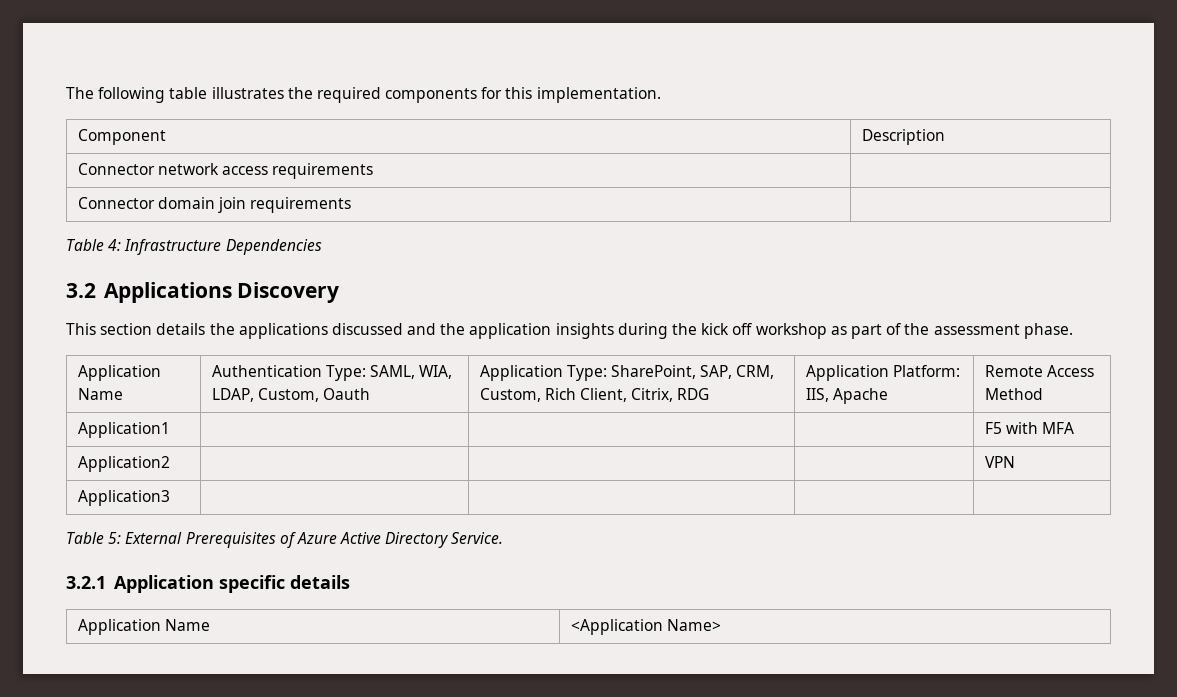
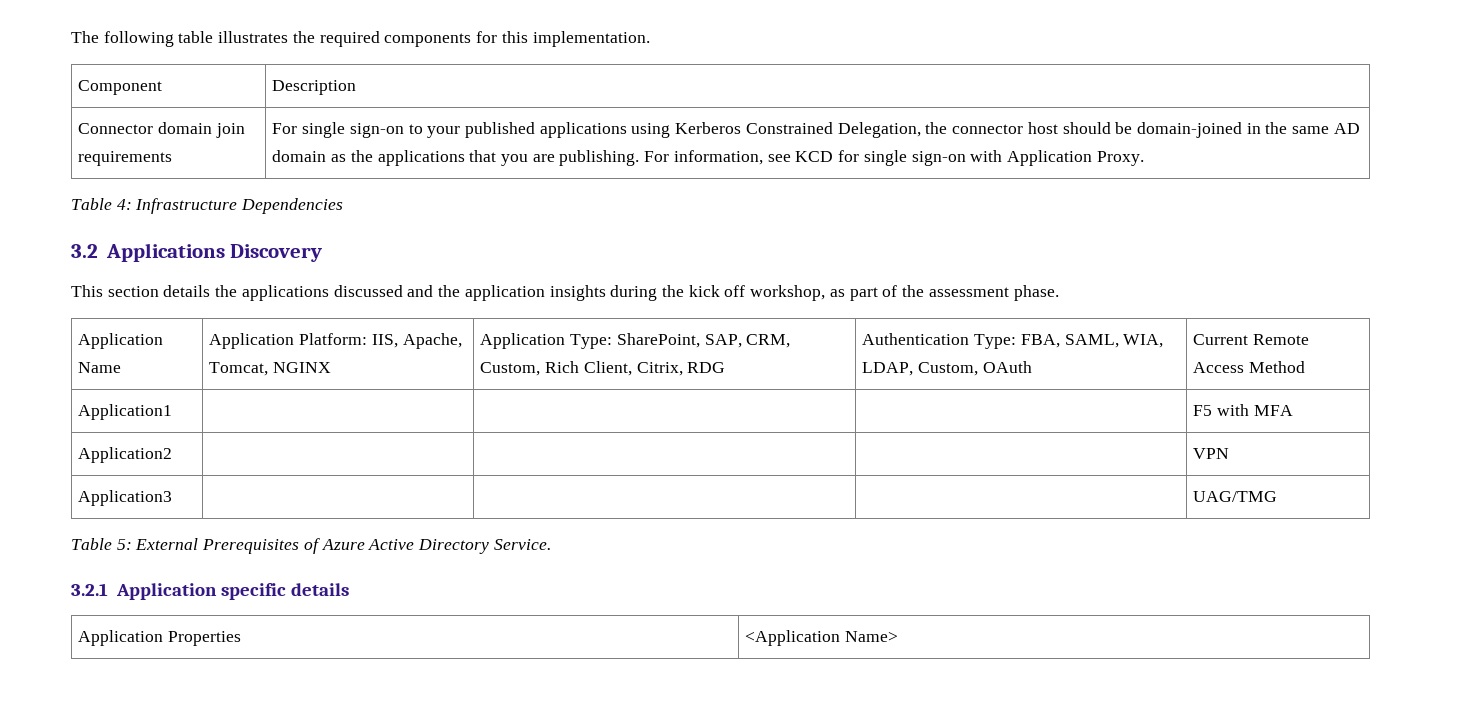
[77,163,374,179] // Connector network access requirements | -> (357, 87) none
(352, 205) none -> [272,122,1360,138] [272,150,1144,166] For single sign-on to your published applications using Kerberos Constrained Delegation, the connector host should be domain-joined in the same AD domain as the applications that you are publishing. For information, see KCD for single sign-on with Application Proxy.
[755,323,827,339] workshop -> [750,285,826,301] workshop,
[211,365,453,381] [211,388,370,402] Authentication Type: SAML, WIA, LDAP, Custom, Oauth -> [209,333,462,349] [209,362,332,376] Application Platform: IIS, Apache, Tomcat, NGINX
[805,365,960,381] [805,388,888,404] Application Platform: IIS, Apache | -> [862,333,1164,349] [862,361,1032,376] [1193,334,1249,345] Authentication Type: FBA, SAML, WIA, LDAP, Custom, OAuth | Current
(170, 498) none -> [1193,491,1278,502] UAG/TMG
[164,619,210,631] Name -> [168,631,242,646] Properties

